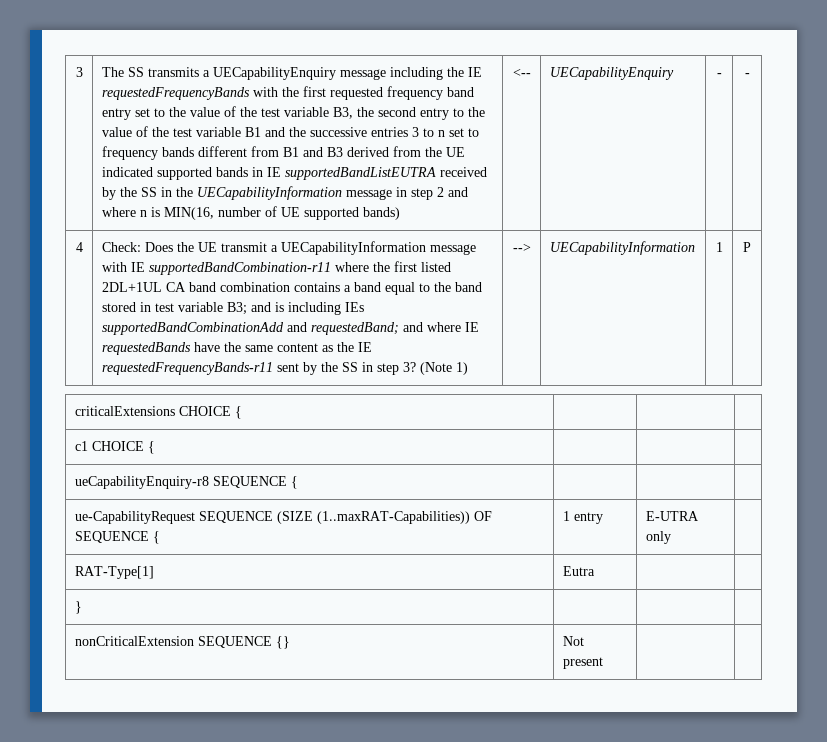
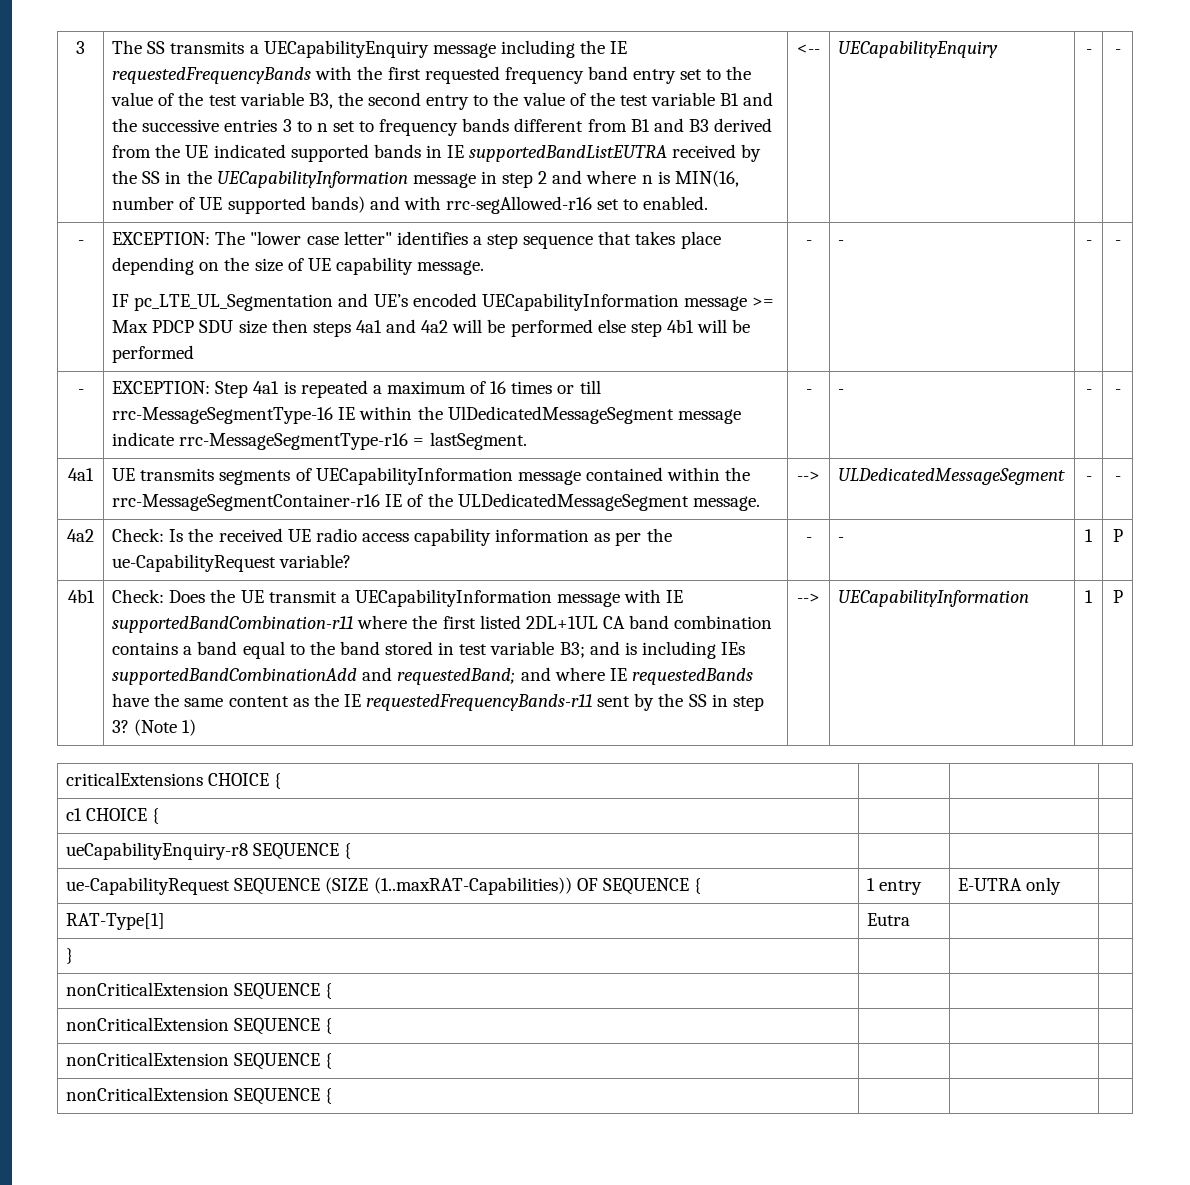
[512,68,531,77] [549,67,674,80] [716,73,722,77] [744,73,750,77] [75,242,83,252] | <-- | UECapabilityEnquiry | - | - // 4 -> [369,196,709,214] [797,44,820,54] [838,41,999,58] [1085,49,1092,54] [1114,49,1121,54] [77,240,84,245] [112,231,721,249] [112,257,485,275] [112,293,775,311] [112,319,751,337] [112,345,195,363] [805,240,812,245] [838,240,845,245] [1085,240,1092,245] [1114,240,1121,245] [77,389,84,394] [112,380,601,398] [112,406,741,424] [112,432,527,450] [805,389,812,394] [838,389,845,394] [1085,389,1092,394] [1114,389,1121,394] [68,468,94,481] [112,467,751,485] [112,493,760,511] [797,471,820,481] [838,468,1066,485] [1085,476,1092,481] [1114,476,1121,481] [67,529,94,542] [112,528,672,546] [112,554,352,572] [805,537,812,542] [838,537,845,542] [1085,529,1093,542] [1112,529,1123,542] [67,589,95,603] and with rrc-segAllowed-r16 set to enabled. | <-- | UECapabilityEnquiry | - | - // - | EXCEPTION: The "lower case letter" identifies a step sequence that takes place depending on the size of UE capability message. // IF pc_LTE_UL_Segmentation and UE’s encoded UECapabilityInformation message >= Max PDCP SDU size then steps 4a1 and 4a2 will be performed else step 4b1 will be performed | - | - | - | - // - | EXCEPTION: Step 4a1 is repeated a maximum of 16 times or till rrc-MessageSegmentType-16 IE within the UlDedicatedMessageSegment message indicate rrc-MessageSegmentType-r16 = lastSegment. | - | - | - | - // 4a1 | UE transmits segments of UECapabilityInformation message contained within the rrc-MessageSegmentContainer-r16 IE of the ULDedicatedMessageSegment message. | --> | ULDedicatedMessageSegment | - | - // 4a2 | Check: Is the received UE radio access capability information as per the ue-CapabilityRequest variable? | - | - | 1 | P // 4b1
[275,636,290,649] [562,636,584,646] [562,657,603,669] {} | Not present -> [325,983,333,999] [66,1017,333,1035] [66,1052,333,1070] [66,1087,333,1105] { | | | // nonCriticalExtension SEQUENCE { | | | // nonCriticalExtension SEQUENCE { | | | // nonCriticalExtension SEQUENCE { |

